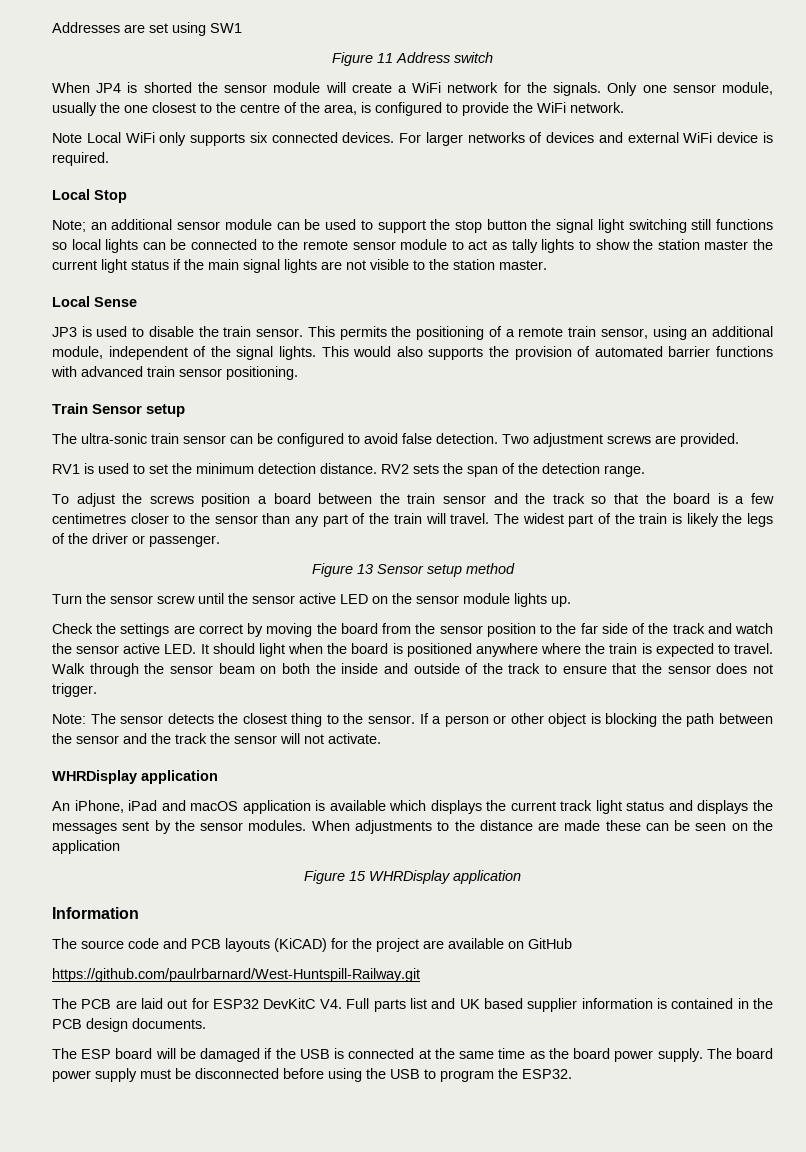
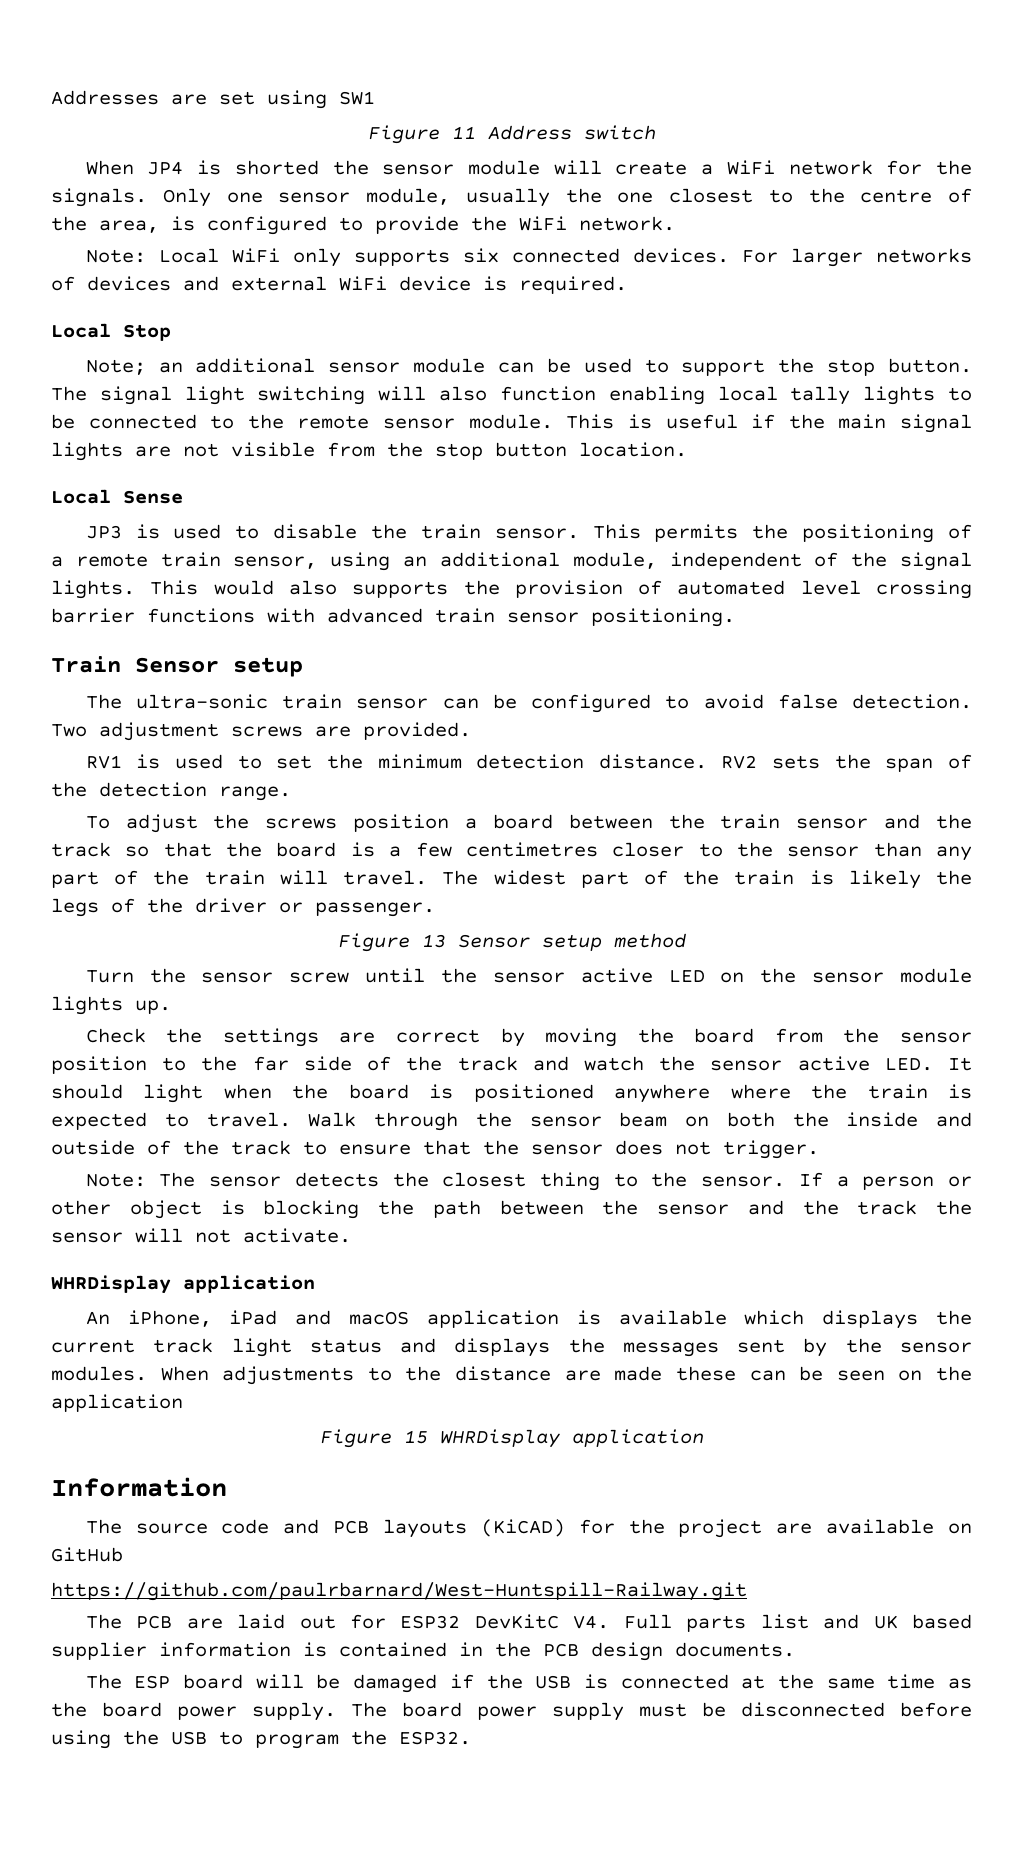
[52,133,82,143] Note -> [85,249,146,263] Note:
[486,219,552,230] button the -> [887,358,972,373] [51,386,87,401] button. The
[691,219,773,230] [52,239,166,253] still functions so local lights can -> [378,386,973,405] will also function enabling local tally lights to
[400,239,773,253] [52,259,169,273] module to act as tally lights to show the station master the current light status -> [468,414,738,429] module. This is useful
[413,259,547,270] to the station master. -> [327,442,687,460] from the stop button location.
(663, 351) none -> [800,580,972,599] level crossing

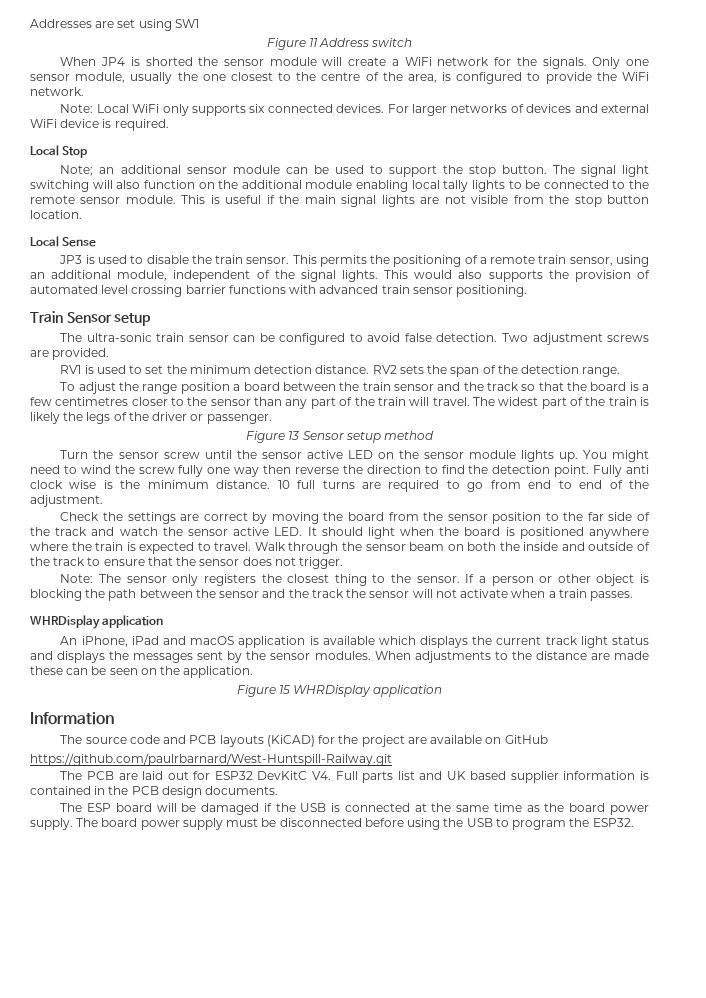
(596, 393) none -> [198,180,353,189] on the additional module
[265,818,338,829] screws -> [142,384,178,394] range
(171, 1007) none -> [582,450,649,462] [30,465,650,477] [30,480,650,492] [30,495,103,507] You might need to wind the screw fully one way then reverse the direction to find the detection point. Fully anti clock wise is the minimum distance. 10 full turns are required to go from end to end of the adjustment.
[294,1172,379,1187] detects -> [172,574,256,586] only registers
[243,1228,351,1243] activate. -> [460,589,634,601] activate when a train passes.
[51,1394,183,1412] application -> [183,666,254,678] application.

